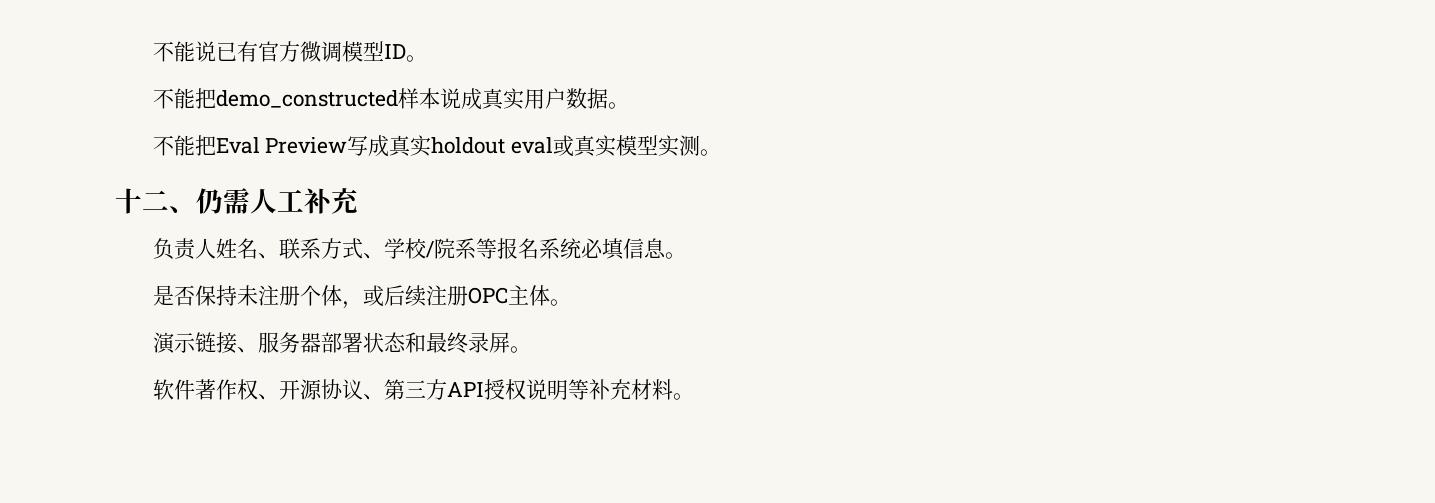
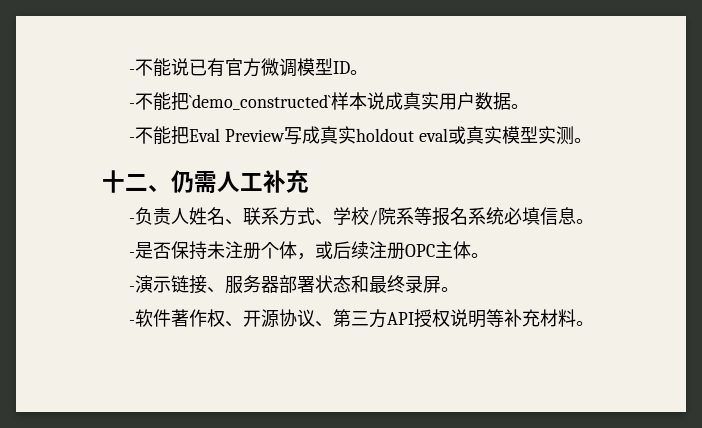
(152, 51) none -> [129,69,136,74] -
[152,88,398,109] 不能把demo_constructed -> [129,92,332,111] -不能把`demo_constructed`
(629, 105) none -> [129,137,136,142] -
(358, 201) none -> [129,218,136,223] -
(686, 255) none -> [129,252,136,257] -
(571, 302) none -> [129,286,136,291] -
(531, 349) none -> [129,320,136,325] -

